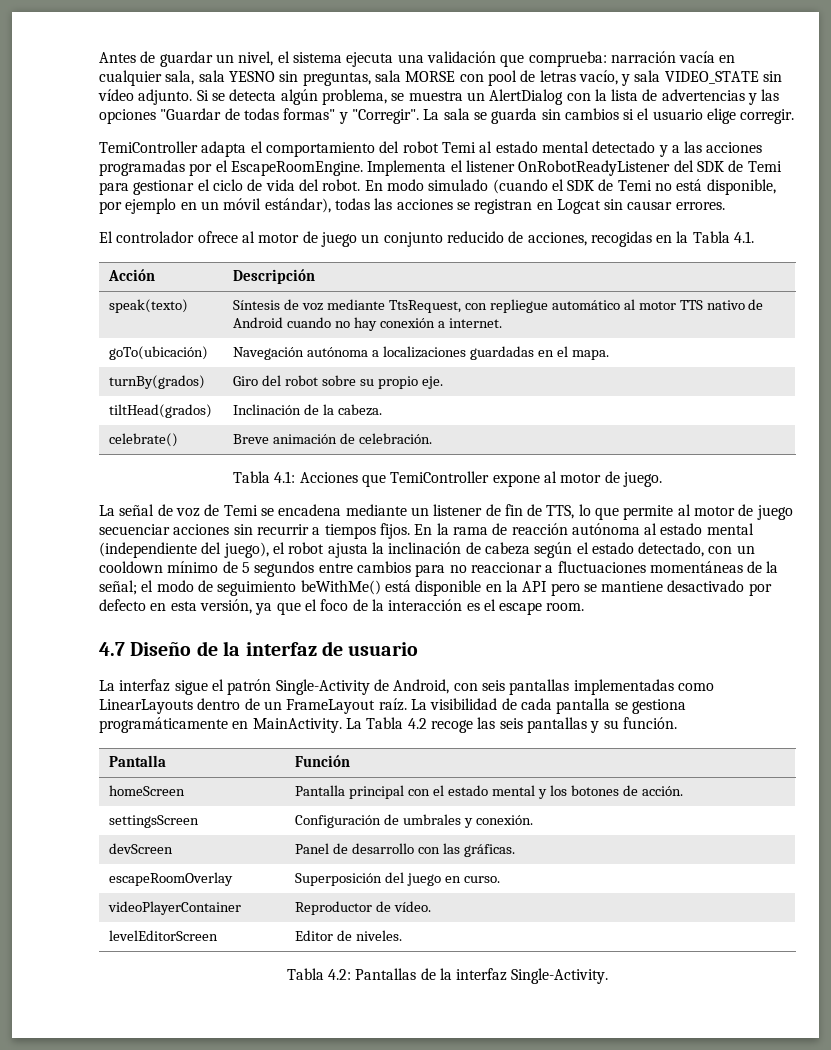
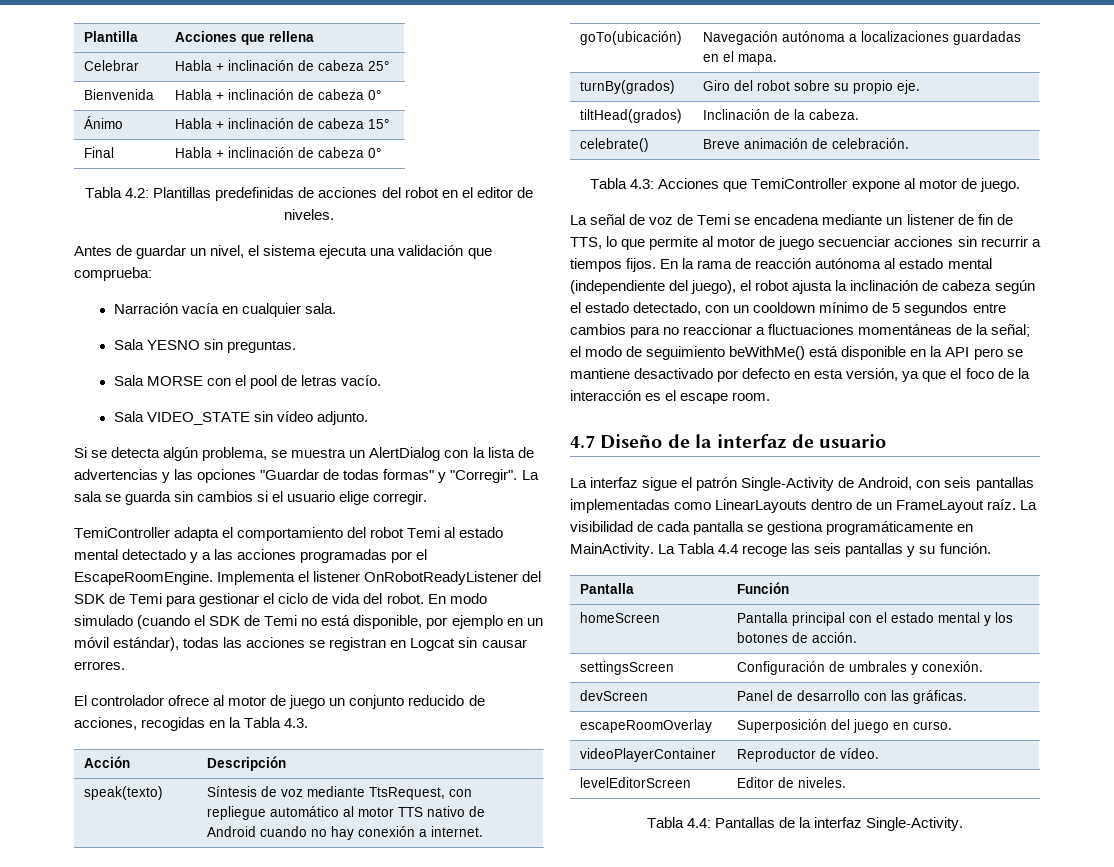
(99, 57) none -> [84,31,139,42] [175,31,315,45] [84,60,140,71] [175,60,390,71] [84,89,155,100] [175,89,382,100] [84,116,124,129] [175,118,390,129] [84,147,115,158] [175,147,382,158] [85,187,533,201] [284,209,334,220] Plantilla | Acciones que rellena // Celebrar | Habla + inclinación de cabeza 25° // Bienvenida | Habla + inclinación de cabeza 0° // Ánimo | Habla + inclinación de cabeza 15° // Final | Habla + inclinación de cabeza 0° // Tabla 4.2: Plantillas predefinidas de acciones del robot en el editor de niveles. //
[610,51,676,63] narración -> [113,303,178,314] // Narración
[165,70,401,86] sala, sala YESNO sin preguntas, sala -> [304,303,336,314] [113,339,296,353] [113,375,144,386] sala. // Sala YESNO sin preguntas. // Sala
(484, 78) none -> [234,375,246,386] el
[578,70,661,86] vacío, y sala -> [341,375,382,386] [113,411,144,422] vacío. // Sala
(193, 97) none -> (368, 418) //
[734,231,755,243] 4.1. -> [284,718,309,728] 4.3.
[274,471,296,483] 4.1: -> [630,179,655,189] 4.3:
[407,718,427,729] 4.2 -> [718,544,739,554] 4.4
[327,969,351,980] 4.2: -> [686,818,711,828] 4.4:

